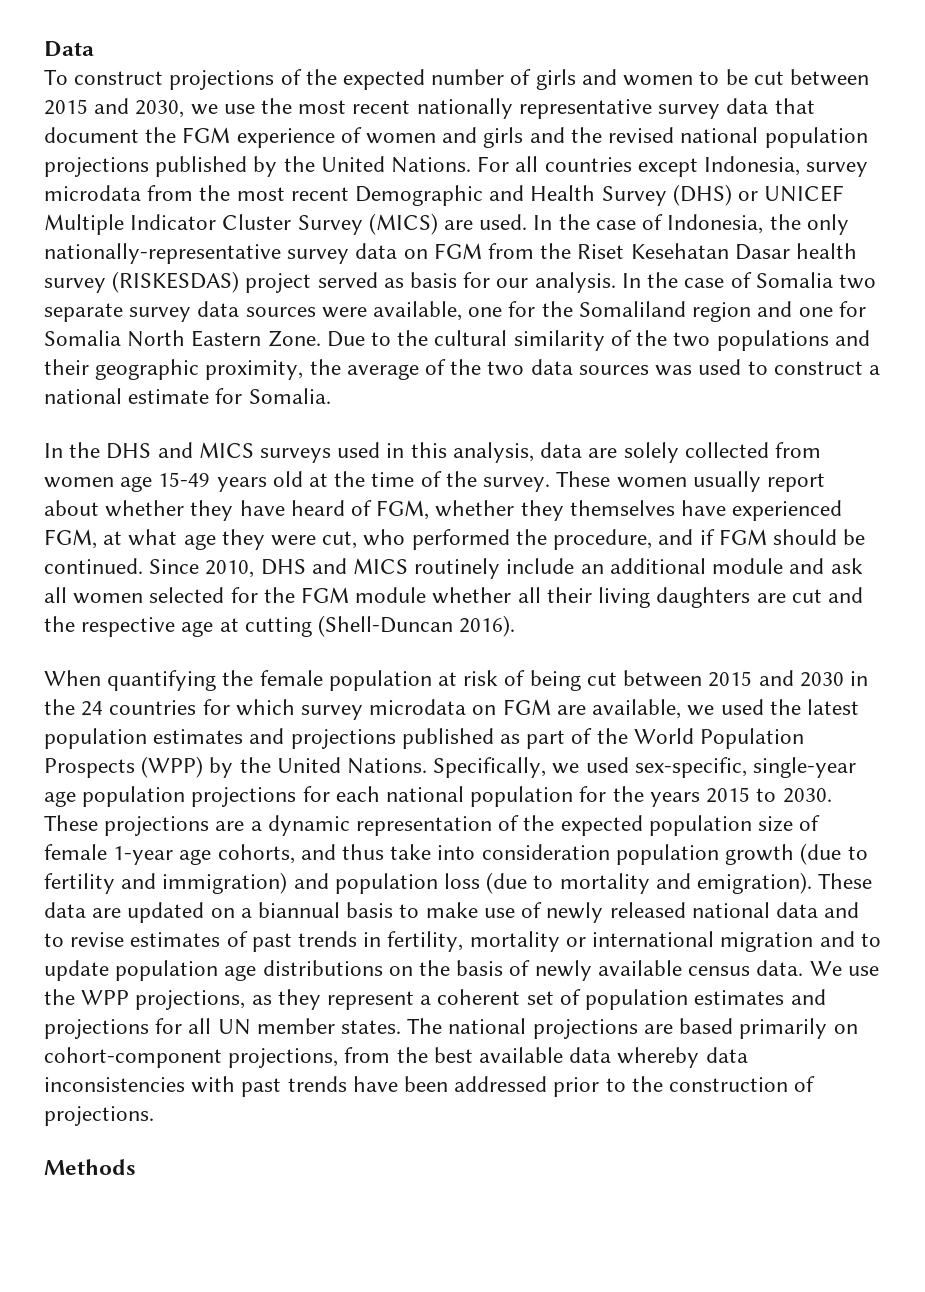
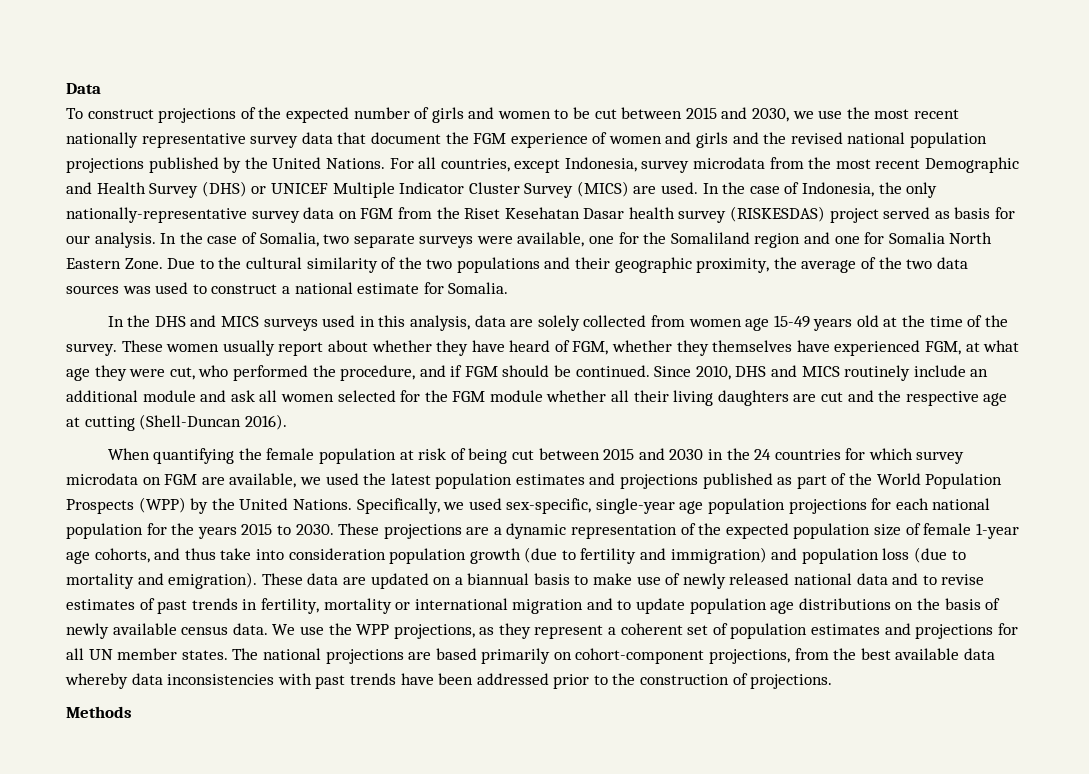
[544,157,632,172] countries -> [440,158,510,172] countries,
[755,272,833,288] Somalia -> [259,232,319,247] Somalia,
[129,301,316,322] survey data sources -> [419,235,474,248] surveys

